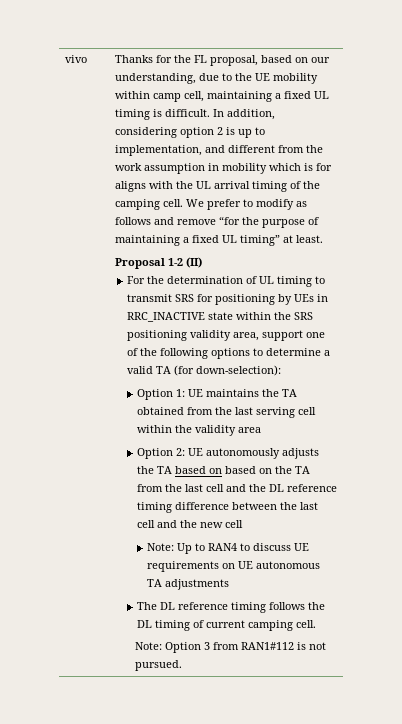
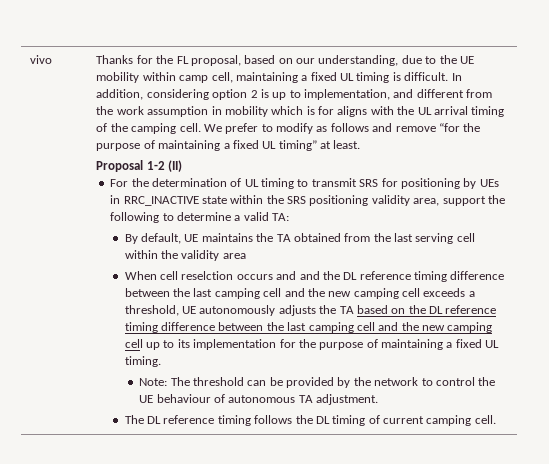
[305,332,325,338] [126,348,138,356] one of -> (486, 201) none
[210,348,250,359] options -> (160, 217) none
[155,365,281,376] [136,389,185,400] TA (for down-selection): // Option 1: -> [272,213,290,221] [124,233,182,244] TA: // By default,
[136,448,319,459] [136,466,310,474] [136,484,224,492] Option 2: UE autonomously adjusts the TA based on based on the TA from the last cell -> [124,271,297,280] When cell reselction occurs and
[136,520,243,528] [146,543,309,554] [146,561,253,572] cell and the new cell // Note: Up to RAN4 to discuss UE requirements on UE -> [214,288,475,299] [124,305,497,316] [124,322,493,333] [124,339,500,350] [124,356,161,367] [139,377,496,388] [139,394,225,403] camping cell and the new camping cell exceeds a threshold, UE autonomously adjusts the TA based on the DL reference timing difference between the last camping cell and the new camping cell up to its implementation for the purpose of maintaining a fixed UL timing. // Note: The threshold can be provided by the network to control the UE behaviour of
[164,579,229,590] adjustments -> [315,394,378,405] adjustment.
[134,642,326,653] [134,660,182,671] // Note: Option 3 from RAN1#112 is not pursued. -> (496, 419) none

